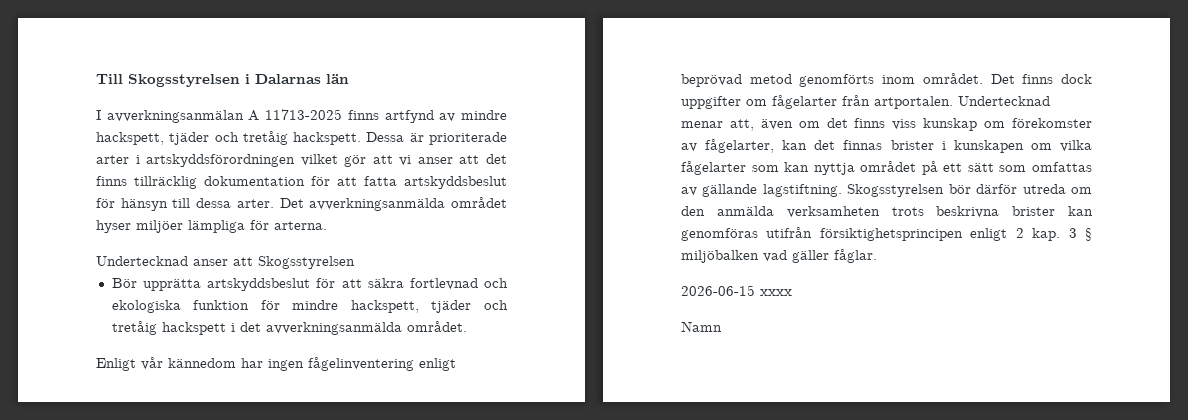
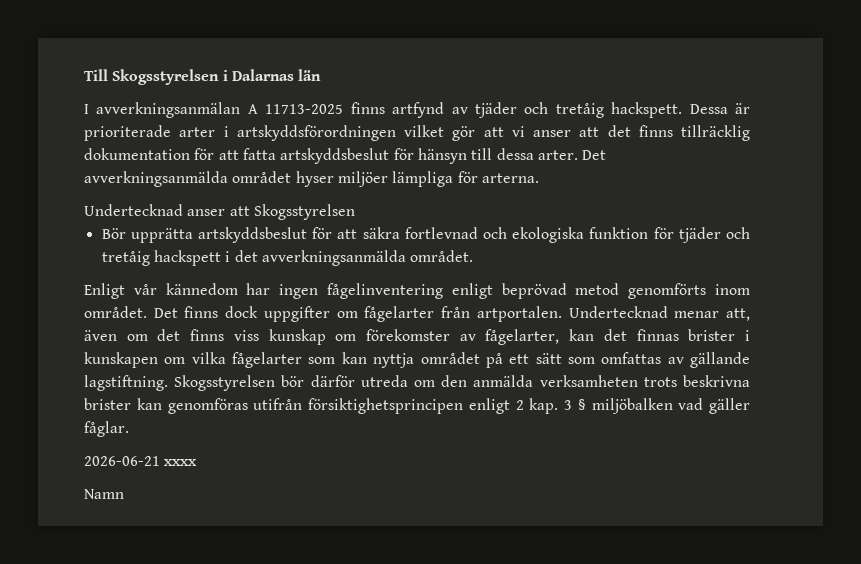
[461,110,508,120] [96,132,164,145] mindre hackspett, -> (468, 110) none
[292,300,419,313] mindre hackspett, -> (674, 233) none
[681,285,755,296] 2026-06-15 -> [84,456,160,466] 2026-06-21

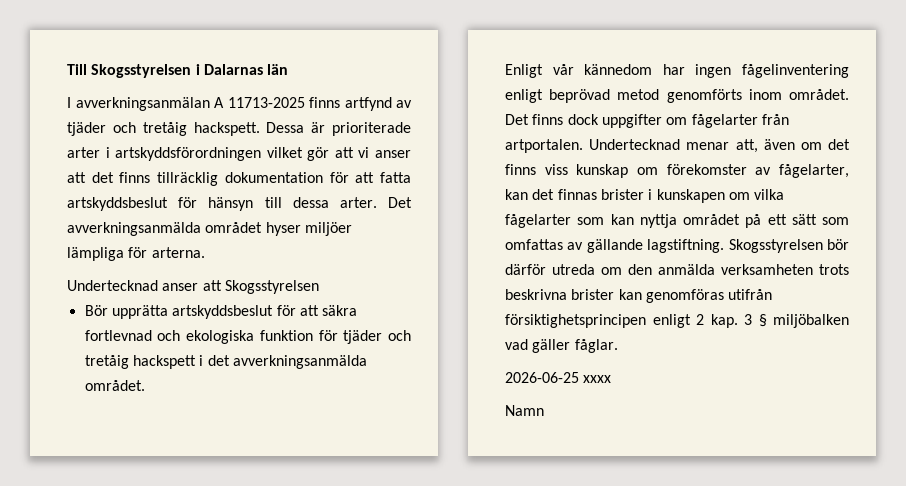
[84,456,160,466] 2026-06-21 -> [505,372,579,383] 2026-06-25

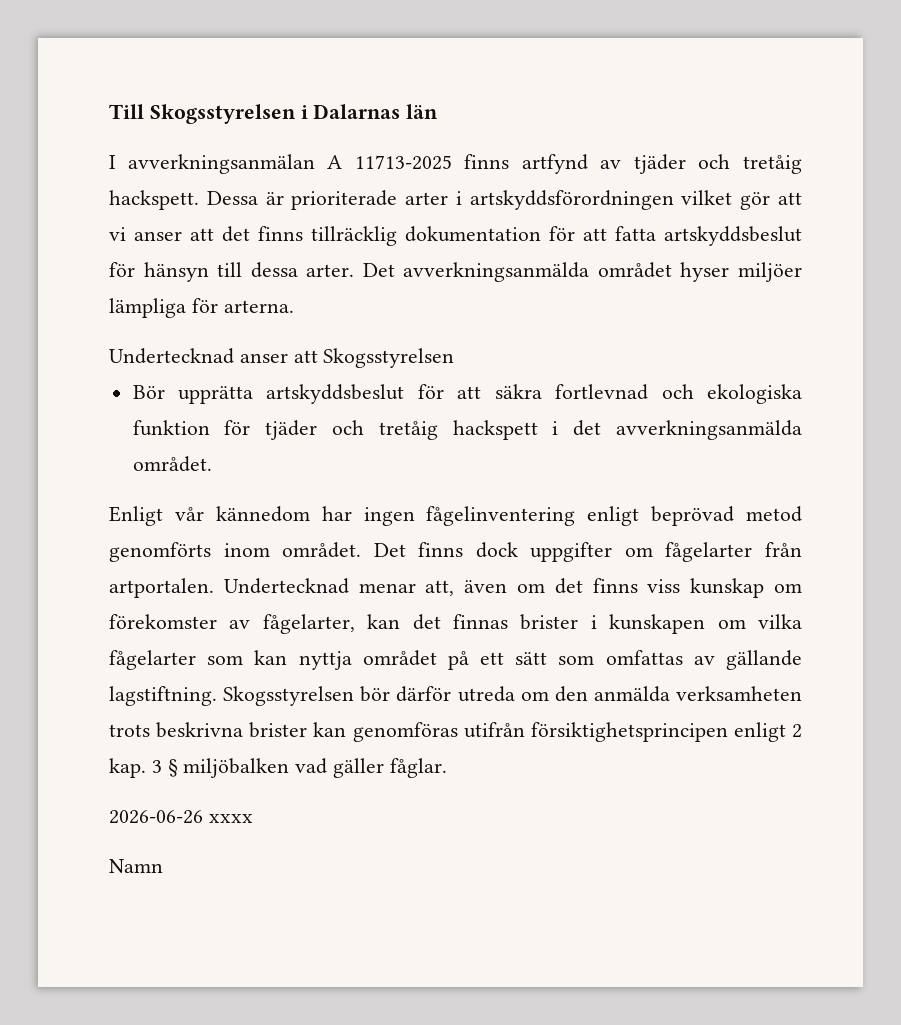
[505,372,579,383] 2026-06-25 -> [109,810,203,824] 2026-06-26

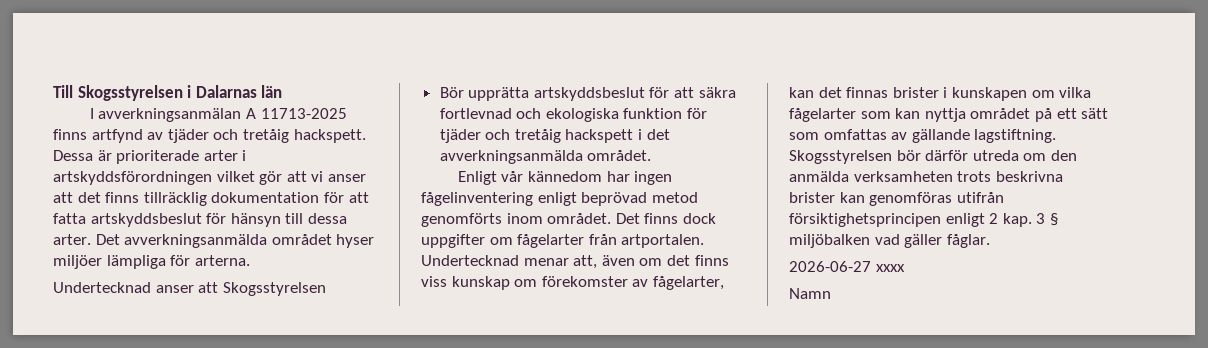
[109,810,203,824] 2026-06-26 -> [789,261,871,272] 2026-06-27

